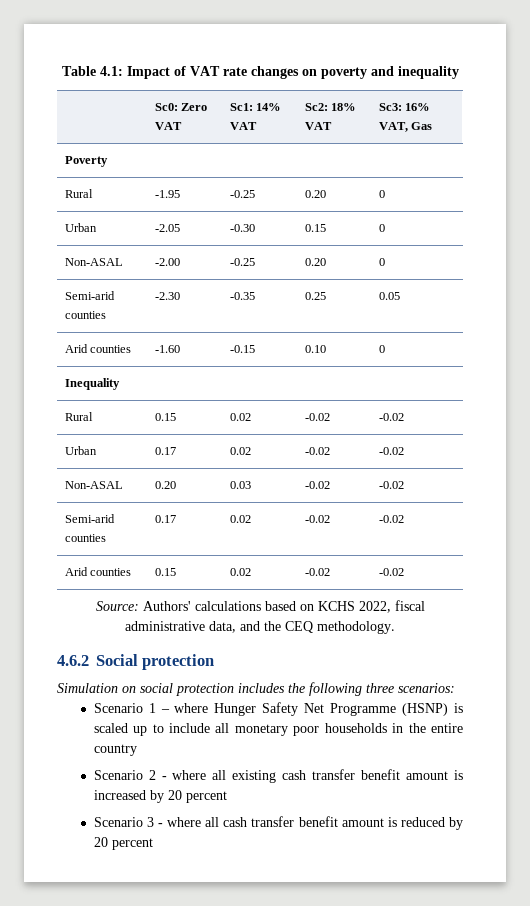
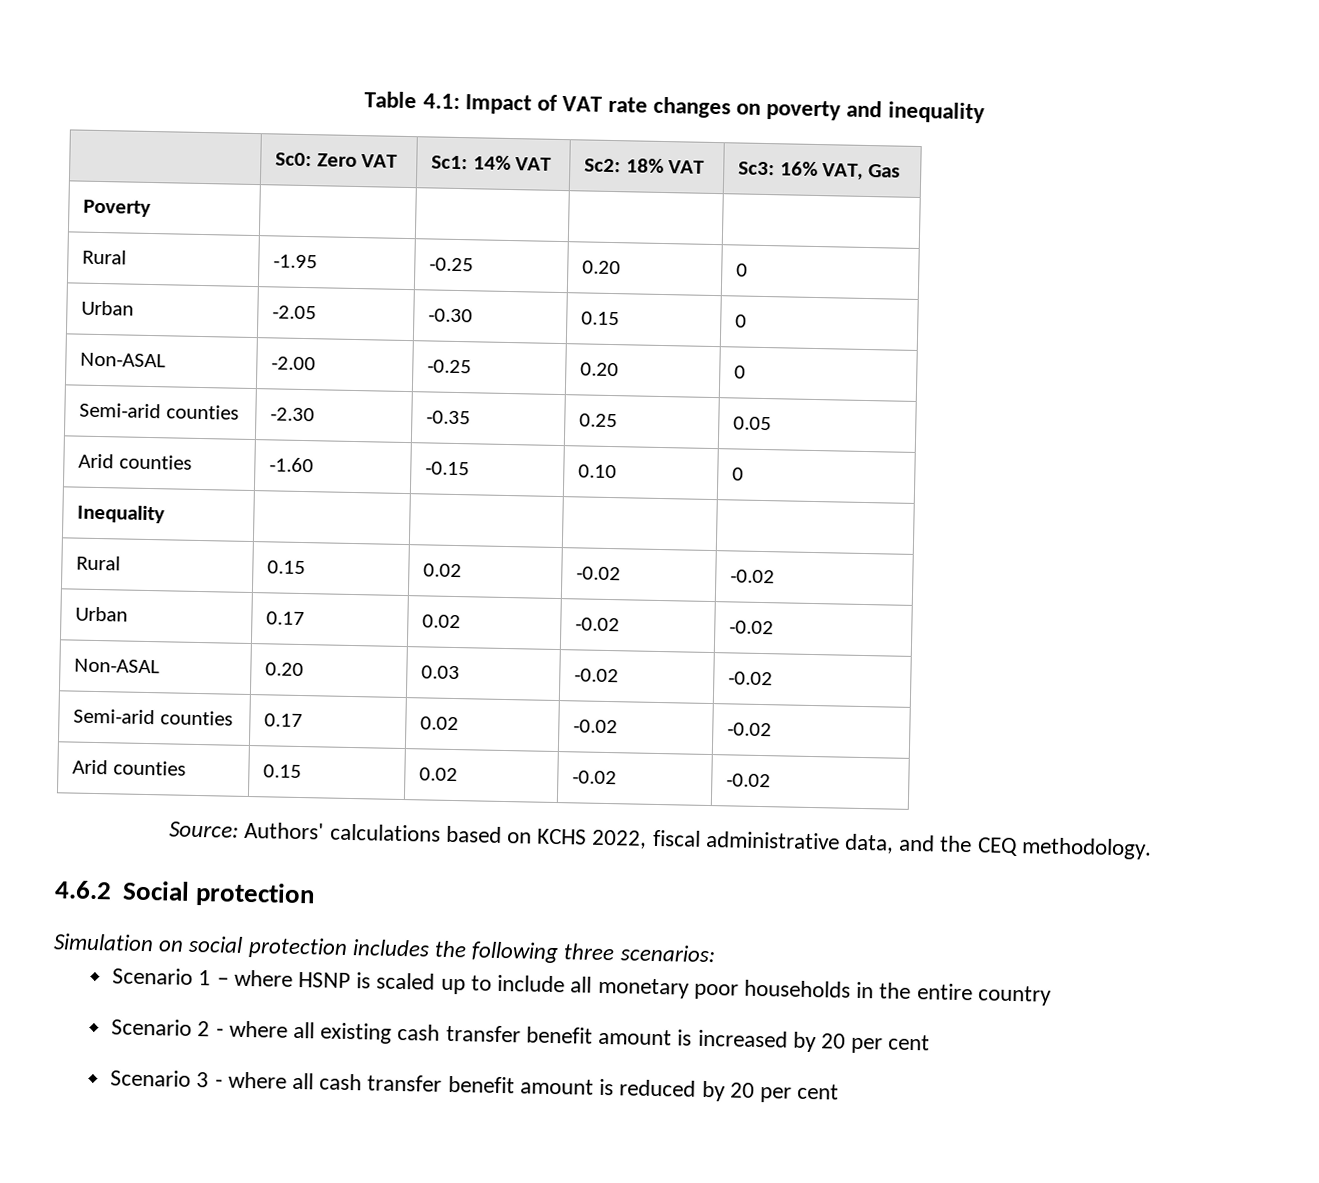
[214,702,449,716] Hunger Safety Net Programme (HSNP) -> [298,972,352,989] HSNP
[185,791,227,803] percent -> [851,1034,931,1054] per cent
[111,838,153,850] percent -> [759,1083,840,1103] per cent

